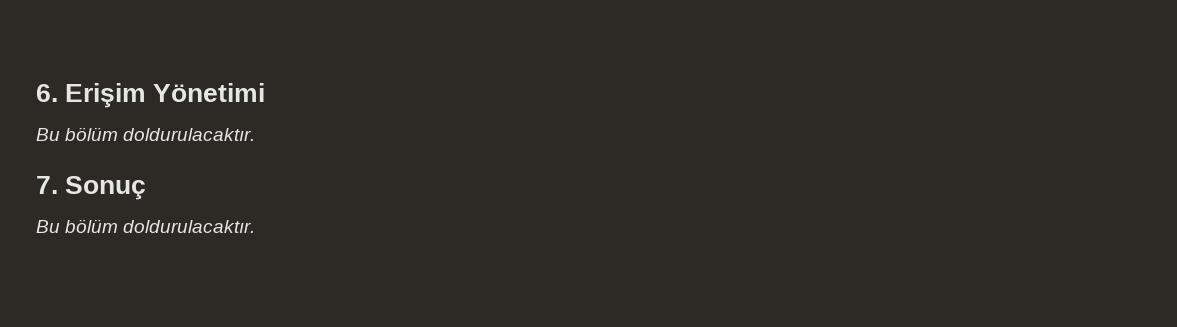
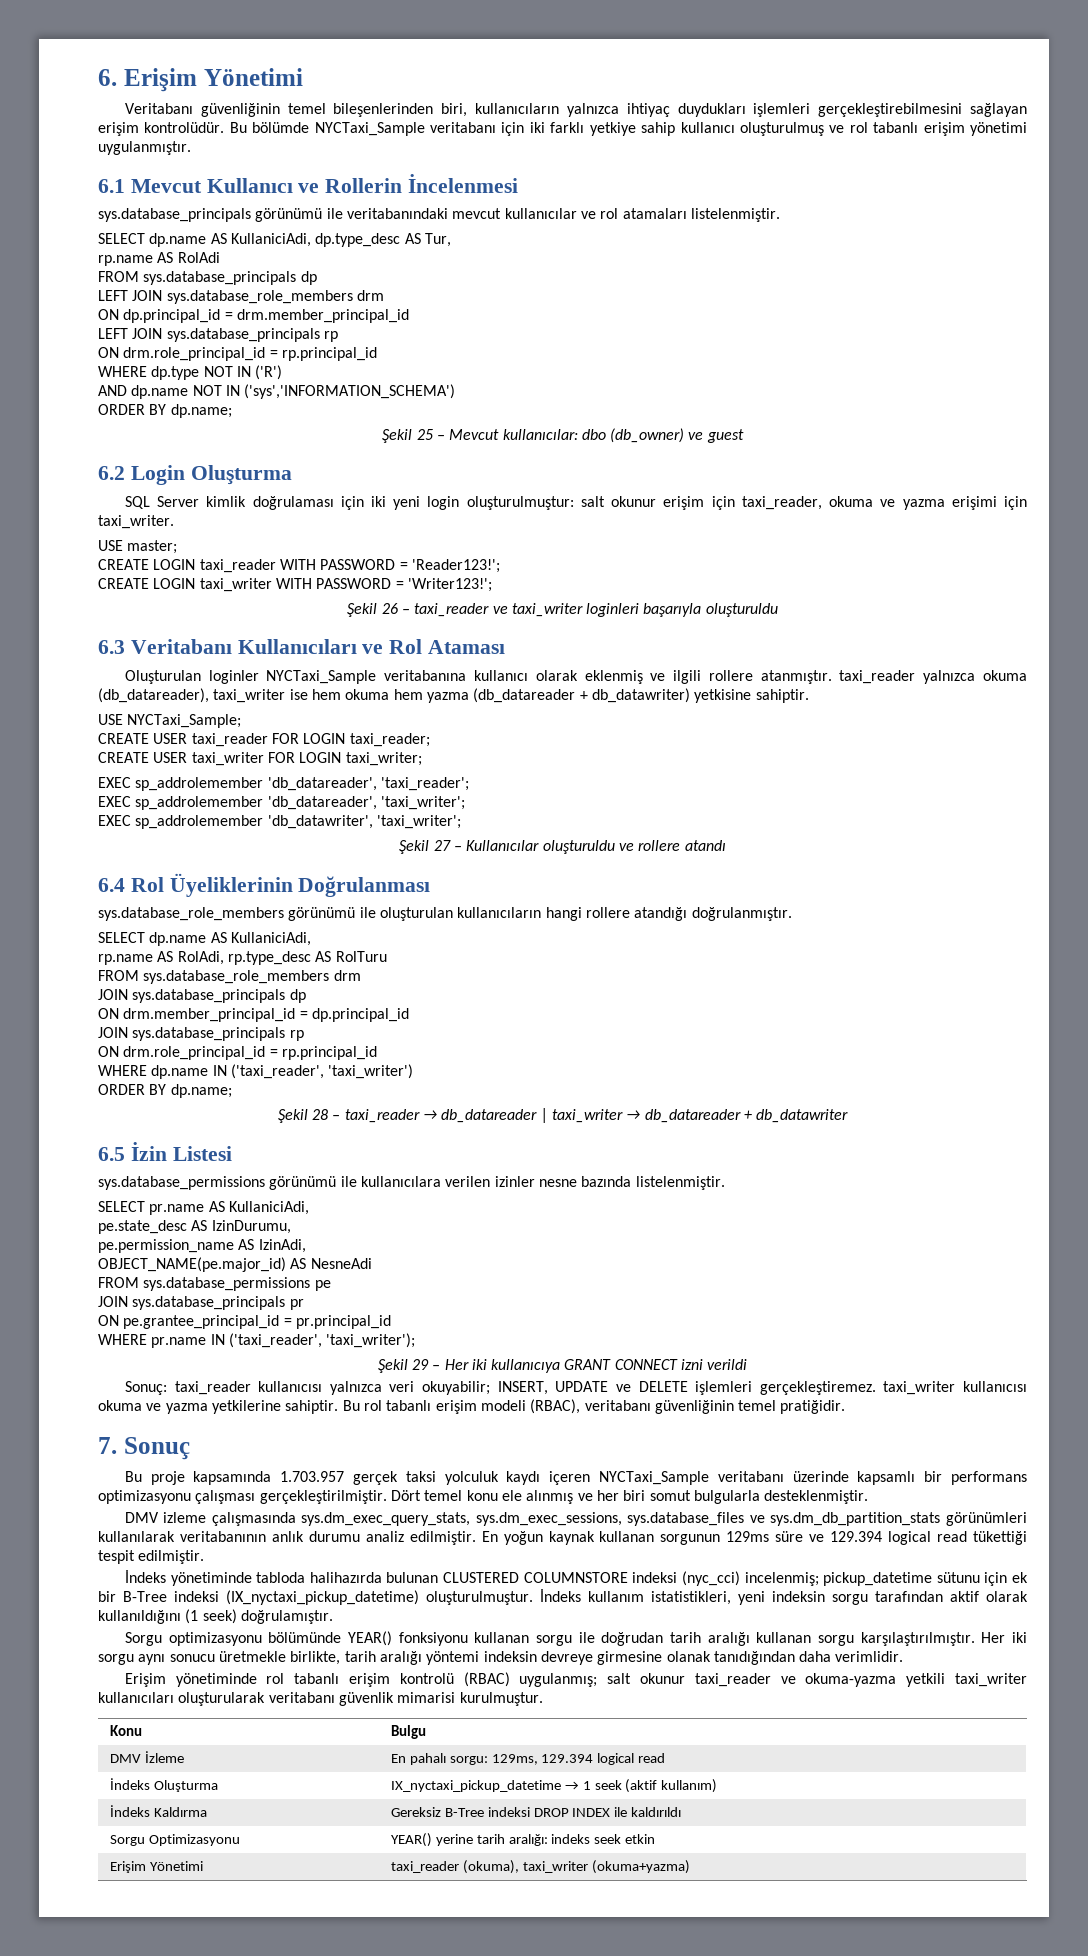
[36,127,256,141] [36,176,147,200] [36,219,256,233] Bu bölüm doldurulacaktır. // 7. Sonuç // Bu bölüm doldurulacaktır. -> [124,103,1028,117] [98,122,1027,136] [98,141,191,155] [98,174,519,193] [98,208,780,222] [98,233,451,247] [98,252,220,266] [98,271,317,285] [98,290,384,304] [98,309,409,323] [98,328,338,342] [98,347,377,361] [98,365,283,380] [98,384,456,399] [98,404,232,418] [382,428,744,443] [98,465,292,485] [124,496,1027,510] [98,515,174,529] [98,540,178,554] [98,559,500,573] [98,578,492,592] [347,603,778,617] [98,639,506,654] [124,670,1027,684] [98,688,809,703] [98,714,242,728] [98,733,430,747] [98,752,422,766] [98,777,469,791] [98,796,465,810] [98,815,461,829] [399,840,726,854] [98,873,431,897] [98,907,792,921] [98,932,311,946] [98,951,387,965] [98,970,361,984] [98,989,306,1003] [98,1008,409,1022] [98,1027,304,1041] [98,1046,377,1060] [98,1064,414,1079] [98,1084,232,1098] [277,1108,849,1123] [98,1142,232,1161] [98,1176,725,1190] [98,1201,309,1215] [98,1220,291,1234] [98,1239,306,1253] [98,1257,372,1272] [98,1277,331,1291] [98,1296,304,1310] [98,1315,391,1329] [98,1333,416,1348] [377,1359,748,1373] [124,1381,1028,1395] [98,1399,846,1414] [98,1437,190,1460] [124,1471,1027,1485] [98,1490,869,1504] [124,1512,1027,1526] [98,1531,1028,1545] [98,1550,205,1564] [124,1570,1029,1586] [98,1589,1028,1605] [98,1609,333,1624] [124,1631,1027,1646] [98,1651,904,1665] [124,1672,1027,1687] [98,1692,543,1706] [109,1725,142,1736] [390,1725,426,1739] [109,1751,184,1763] [390,1753,666,1765] [109,1778,218,1792] [390,1779,718,1793] [109,1805,207,1817] [390,1807,682,1817] [109,1834,240,1846] [390,1833,656,1847] [109,1861,203,1873] [390,1860,690,1874] Veritabanı güvenliğinin temel bileşenlerinden biri, kullanıcıların yalnızca ihtiyaç duydukları işlemleri gerçekleştirebilmesini sağlayan erişim kontrolüdür. Bu bölümde NYCTaxi_Sample veritabanı için iki farklı yetkiye sahip kullanıcı oluşturulmuş ve rol tabanlı erişim yönetimi uygulanmıştır. // 6.1 Mevcut Kullanıcı ve Rollerin İncelenmesi // sys.database_principals görünümü ile veritabanındaki mevcut kullanıcılar ve rol atamaları listelenmiştir. // SELECT dp.name AS KullaniciAdi, dp.type_desc AS Tur, // rp.name AS RolAdi // FROM sys.database_principals dp // LEFT JOIN sys.database_role_members drm // ON dp.principal_id = drm.member_principal_id // LEFT JOIN sys.database_principals rp // ON drm.role_principal_id = rp.principal_id // WHERE dp.type NOT IN ('R') // AND dp.name NOT IN ('sys','INFORMATION_SCHEMA') // ORDER BY dp.name; // Şekil 25 – Mevcut kullanıcılar: dbo (db_owner) ve guest // 6.2 Login Oluşturma // SQL Server kimlik doğrulaması için iki yeni login oluşturulmuştur: salt okunur erişim için taxi_reader, okuma ve yazma erişimi için taxi_writer. // USE master; // CREATE LOGIN taxi_reader WITH PASSWORD = 'Reader123!'; // CREATE LOGIN taxi_writer WITH PASSWORD = 'Writer123!'; // Şekil 26 – taxi_reader ve taxi_writer loginleri başarıyla oluşturuldu // 6.3 Veritabanı Kullanıcıları ve Rol Ataması // Oluşturulan loginler NYCTaxi_Sample veritabanına kullanıcı olarak eklenmiş ve ilgili rollere atanmıştır. taxi_reader yalnızca okuma (db_datareader), taxi_writer ise hem okuma hem yazma (db_datareader + db_datawriter) yetkisine sahiptir. // USE NYCTaxi_Sample; // CREATE USER taxi_reader FOR LOGIN taxi_reader; // CREATE USER taxi_writer FOR LOGIN taxi_writer; // EXEC sp_addrolemember 'db_datareader', 'taxi_reader'; // EXEC sp_addrolemember 'db_datareader', 'taxi_writer'; // EXEC sp_addrolemember 'db_datawriter', 'taxi_writer'; // Şekil 27 – Kullanıcılar oluşturuldu ve rollere atandı // 6.4 Rol Üyeliklerinin Doğrulanması // sys.database_role_members görünümü ile oluşturulan kullanıcıların hangi rollere atandığı doğrulanmıştır. // SELECT dp.name AS KullaniciAdi, // rp.name AS RolAdi, rp.type_desc AS RolTuru // FROM sys.database_role_members drm // JOIN sys.database_principals dp // ON drm.member_principal_id = dp.principal_id // JOIN sys.database_principals rp // ON drm.role_principal_id = rp.principal_id // WHERE dp.name IN ('taxi_reader', 'taxi_writer') // ORDER BY dp.name; // Şekil 28 – taxi_reader → db_datareader | taxi_writer → db_datareader + db_datawriter // 6.5 İzin Listesi // sys.database_permissions görünümü ile kullanıcılara verilen izinler nesne bazında listelenmiştir. // SELECT pr.name AS KullaniciAdi, // pe.state_desc AS IzinDurumu, // pe.permission_name AS IzinAdi, // OBJECT_NAME(pe.major_id) AS NesneAdi // FROM sys.database_permissions pe // JOIN sys.database_principals pr // ON pe.grantee_principal_id = pr.principal_id // WHERE pr.name IN ('taxi_reader', 'taxi_writer'); // Şekil 29 – Her iki kullanıcıya GRANT CONNECT izni verildi // Sonuç: taxi_reader kullanıcısı yalnızca veri okuyabilir; INSERT, UPDATE ve DELETE işlemleri gerçekleştiremez. taxi_writer kullanıcısı okuma ve yazma yetkilerine sahiptir. Bu rol tabanlı erişim modeli (RBAC), veritabanı güvenliğinin temel pratiğidir. // 7. Sonuç // Bu proje kapsamında 1.703.957 gerçek taksi yolculuk kaydı içeren NYCTaxi_Sample veritabanı üzerinde kapsamlı bir performans optimizasyonu çalışması gerçekleştirilmiştir. Dört temel konu ele alınmış ve her biri somut bulgularla desteklenmiştir. // DMV izleme çalışmasında sys.dm_exec_query_stats, sys.dm_exec_sessions, sys.database_files ve sys.dm_db_partition_stats görünümleri kullanılarak veritabanının anlık durumu analiz edilmiştir. En yoğun kaynak kullanan sorgunun 129ms süre ve 129.394 logical read tükettiği tespit edilmiştir. // İndeks yönetiminde tabloda halihazırda bulunan CLUSTERED COLUMNSTORE indeksi (nyc_cci) incelenmiş; pickup_datetime sütunu için ek bir B-Tree indeksi (IX_nyctaxi_pickup_datetime) oluşturulmuştur. İndeks kullanım istatistikleri, yeni indeksin sorgu tarafından aktif olarak kullanıldığını (1 seek) doğrulamıştır. // Sorgu optimizasyonu bölümünde YEAR() fonksiyonu kullanan sorgu ile doğrudan tarih aralığı kullanan sorgu karşılaştırılmıştır. Her iki sorgu aynı sonucu üretmekle birlikte, tarih aralığı yöntemi indeksin devreye girmesine olanak tanıdığından daha verimlidir. // Erişim yönetiminde rol tabanlı erişim kontrolü (RBAC) uygulanmış; salt okunur taxi_reader ve okuma-yazma yetkili taxi_writer kullanıcıları oluşturularak veritabanı güvenlik mimarisi kurulmuştur. // Konu | Bulgu // DMV İzleme | En pahalı sorgu: 129ms, 129.394 logical read // İndeks Oluşturma | IX_nyctaxi_pickup_datetime → 1 seek (aktif kullanım) // İndeks Kaldırma | Gereksiz B-Tree indeksi DROP INDEX ile kaldırıldı // Sorgu Optimizasyonu | YEAR() yerine tarih aralığı: indeks seek etkin // Erişim Yönetimi | taxi_reader (okuma), taxi_writer (okuma+yazma)

